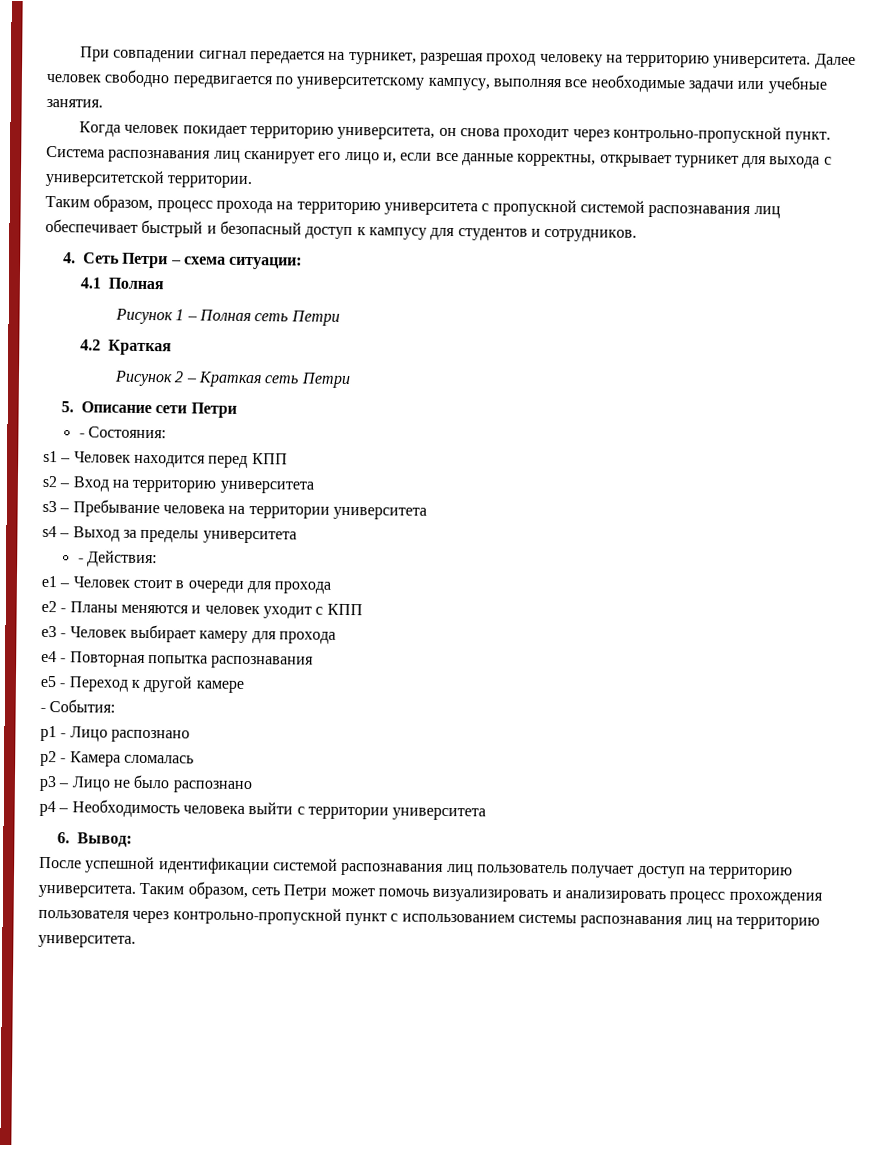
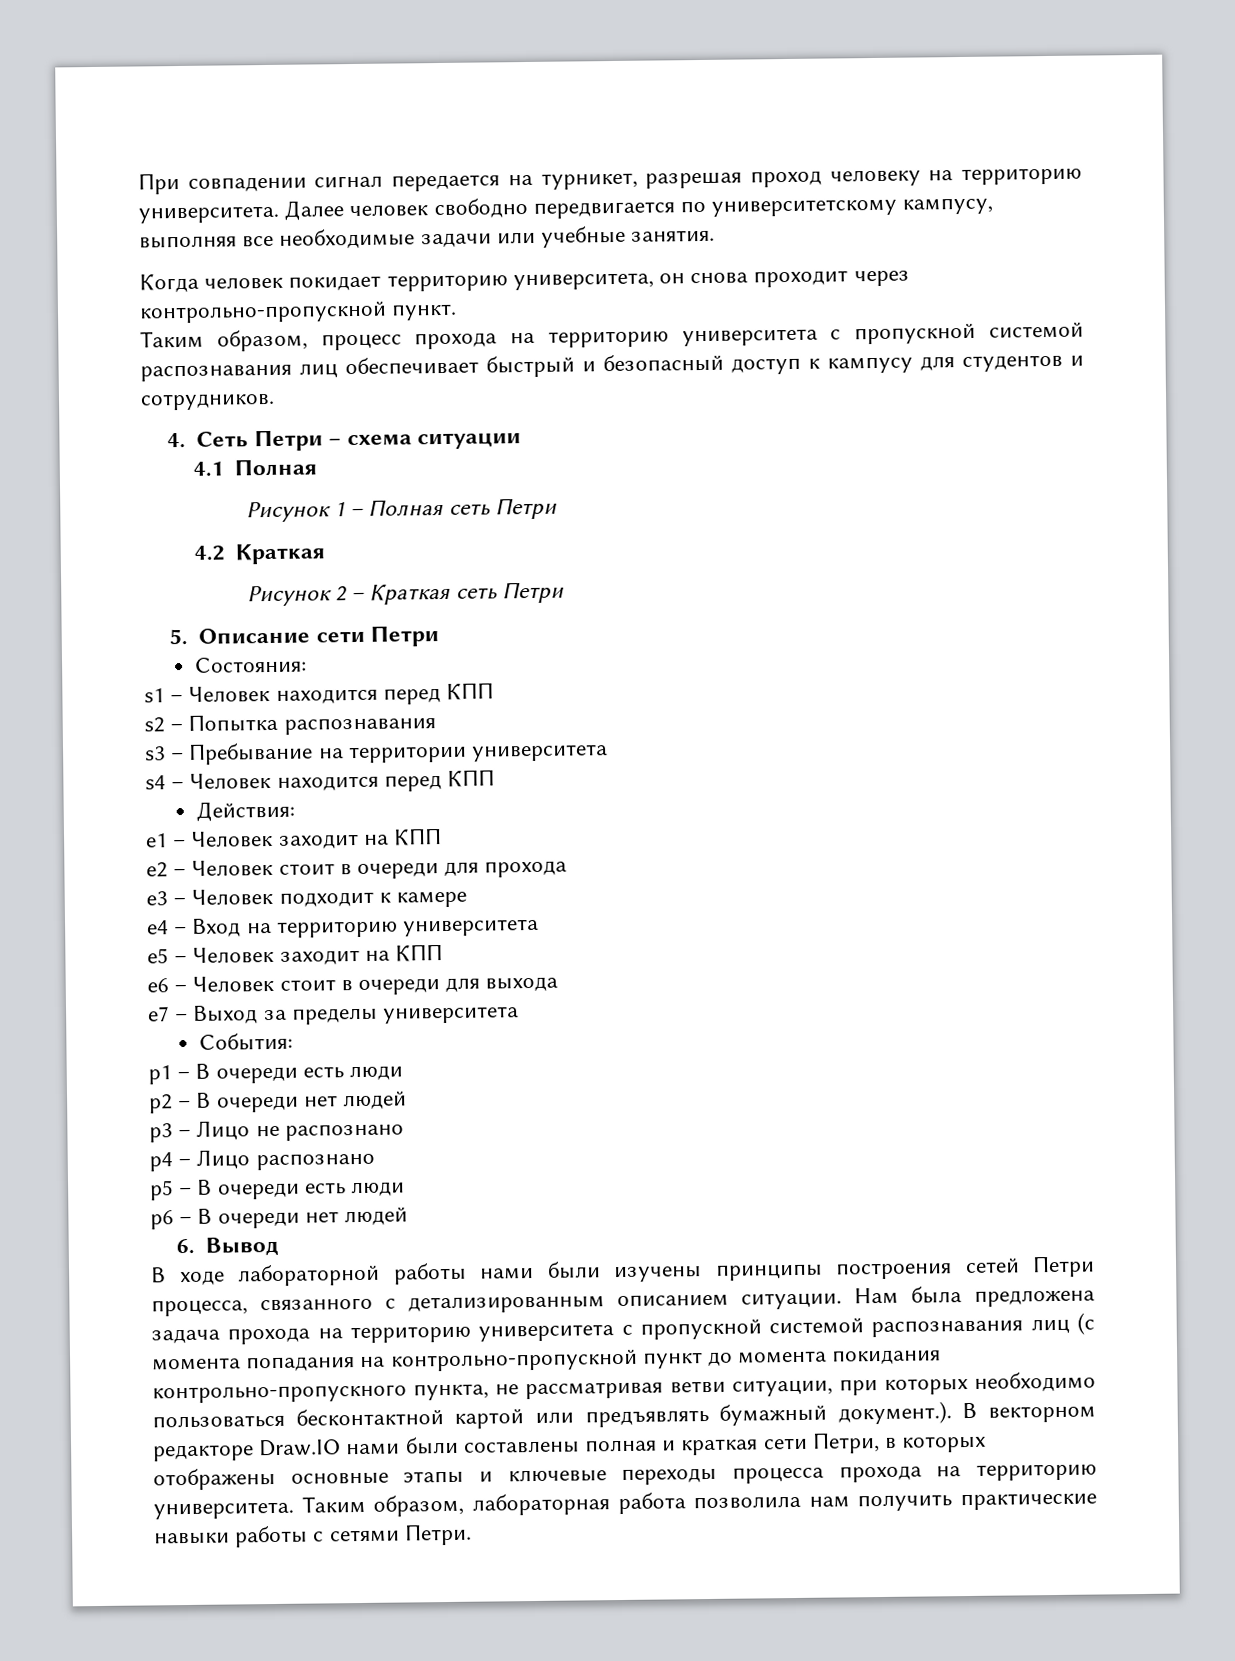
[46,145,832,169] [45,169,253,189] Система распознавания лиц сканирует его лицо и, если все данные корректны, открывает турникет для выхода с университетской территории. -> (458, 312) none
[229,256,303,270] ситуации: -> [417,432,522,450] ситуации
[78,433,85,438] - -> (439, 636) none
[72,476,314,494] Вход на территорию университета -> [188,713,436,735] Попытка распознавания
[162,505,225,514] человека -> (314, 753) none
[72,526,297,544] [77,558,84,563] Выход за пределы университета // - -> [189,769,496,792] Человек находится перед КПП //
(130, 582) none -> [278,828,443,849] [146,859,274,878] заходит на КПП // e2 – Человек
[41,600,363,619] [41,624,336,644] [41,650,315,669] [40,675,244,693] [40,699,116,713] [40,725,190,743] [40,750,194,767] e2 - Планы меняются и человек уходит с КПП // e3 - Человек выбирает камеру для прохода // e4 - Повторная попытка распознавания // e5 - Переход к другой камере // - События: // p1 - Лицо распознано // p2 - Камера сломалась -> [146,888,468,908] [147,918,540,938] [147,944,444,965] [147,975,559,995] [147,1005,520,1025] [199,1032,294,1051] [148,1063,404,1085] [149,1090,408,1114] e3 – Человек подходит к камере // e4 – Вход на территорию университета // e5 – Человек заходит на КПП // e6 – Человек стоит в очереди для выхода // e7 – Выход за пределы университета // События: // p1 – В очереди есть люди // p2 – В очереди нет людей
[133,774,171,789] было -> (280, 1131) none
[71,799,487,821] [56,832,132,847] [39,856,686,879] Необходимость человека выйти с территории университета // 6. Вывод: // После успешной идентификации системой распознавания лиц пользователь получает доступ -> [196,1149,375,1171] [149,1179,406,1201] [150,1206,409,1230] [175,1236,280,1256] [151,1255,1095,1287] [151,1286,1095,1317] [151,1312,1095,1345] [152,1348,942,1372] [152,1371,1096,1404] [152,1401,1096,1429] [153,1432,987,1462] [153,1465,922,1491] Лицо распознано // p5 – В очереди есть люди // p6 – В очереди нет людей // 6. Вывод // В ходе лабораторной работы нами были изучены принципы построения сетей Петри процесса, связанного с детализированным описанием ситуации. Нам была предложена задача прохода на территорию университета с пропускной системой распознавания лиц (с момента попадания на контрольно-пропускной пункт до момента покидания контрольно-пропускного пункта, не рассматривая ветви ситуации, при которых необходимо пользоваться бесконтактной картой или предъявлять бумажный документ.). В векторном редакторе Draw.IO нами были составлены полная и краткая сети Петри, в которых отображены основные этапы и ключевые переходы процесса прохода
[250,884,823,905] [38,907,821,930] [38,934,136,948] сеть Петри может помочь визуализировать и анализировать процесс прохождения пользователя через контрольно-пропускной пункт с использованием системы распознавания лиц на территорию университета. -> [471,1492,1097,1516] [154,1523,472,1548] лабораторная работа позволила нам получить практические навыки работы с сетями Петри.

